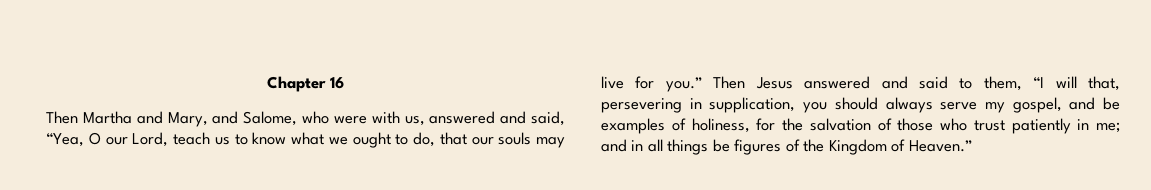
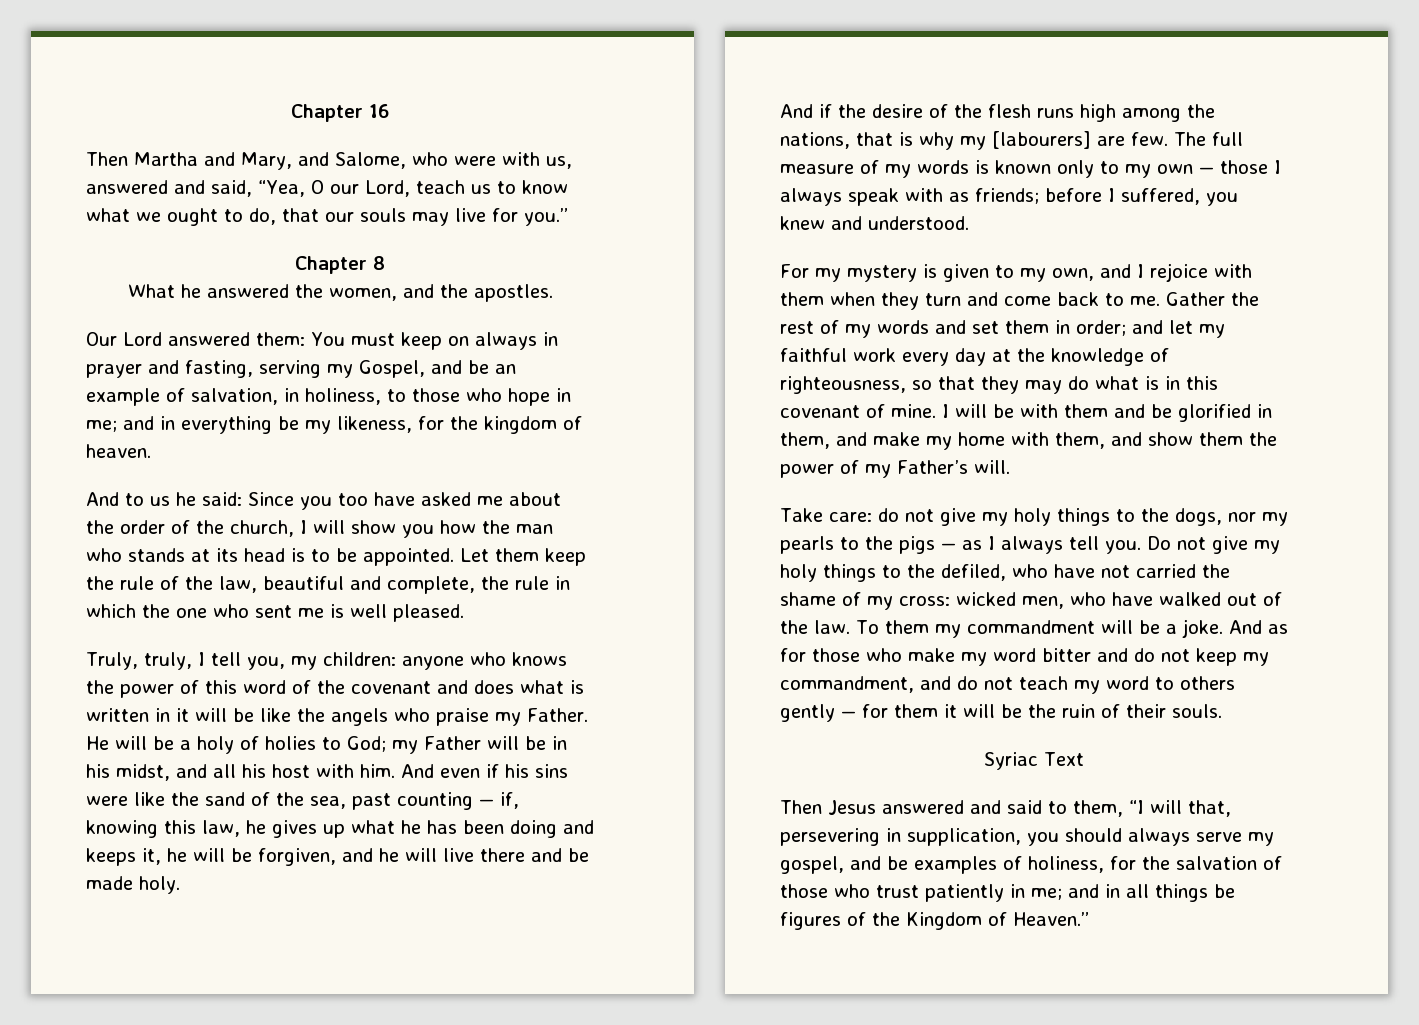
(702, 84) none -> [295,256,385,274] [127,284,553,302] [86,332,558,350] [86,360,516,378] [86,388,571,406] [86,416,582,434] [86,444,151,458] [86,492,561,510] [86,520,553,538] [86,548,586,566] [86,576,570,594] [86,604,464,622] [86,652,567,670] [86,680,584,698] [86,708,588,726] [86,736,567,754] [86,764,568,781] [86,792,519,810] [86,820,594,838] [86,848,589,866] [86,876,180,894] [780,104,1215,122] [780,131,1243,150] [780,160,1281,178] [780,188,1238,206] [780,216,969,230] [780,263,1252,282] [780,292,1259,310] [780,320,1225,338] [780,348,1169,366] [780,376,1218,394] [780,404,1272,422] [780,432,1277,450] [780,460,1010,478] [780,508,1288,526] [780,536,1280,554] [780,564,1230,582] [780,592,1282,610] [780,619,1288,638] [780,648,1269,666] [780,676,1235,694] [780,704,1222,722] [984,752,1085,770] // Chapter 8 // What he answered the women, and the apostles. // Our Lord answered them: You must keep on always in prayer and fasting, serving my Gospel, and be an example of salvation, in holiness, to those who hope in me; and in everything be my likeness, for the kingdom of heaven. // And to us he said: Since you too have asked me about the order of the church, I will show you how the man who stands at its head is to be appointed. Let them keep the rule of the law, beautiful and complete, the rule in which the one who sent me is well pleased. // Truly, truly, I tell you, my children: anyone who knows the power of this word of the covenant and does what is written in it will be like the angels who praise my Father. He will be a holy of holies to God; my Father will be in his midst, and all his host with him. And even if his sins were like the sand of the sea, past counting — if, knowing this law, he gives up what he has been doing and keeps it, he will be forgiven, and he will live there and be made holy. // And if the desire of the flesh runs high among the nations, that is why my [labourers] are few. The full measure of my words is known only to my own — those I always speak with as friends; before I suffered, you knew and understood. // For my mystery is given to my own, and I rejoice with them when they turn and come back to me. Gather the rest of my words and set them in order; and let my faithful work every day at the knowledge of righteousness, so that they may do what is in this covenant of mine. I will be with them and be glorified in them, and make my home with them, and show them the power of my Father’s will. // Take care: do not give my holy things to the dogs, nor my pearls to the pigs — as I always tell you. Do not give my holy things to the defiled, who have not carried the shame of my cross: wicked men, who have walked out of the law. To them my commandment will be a joke. And as for those who make my word bitter and do not keep my commandment, and do not teach my word to others gently — for them it will be the ruin of their souls. // Syriac Text //

